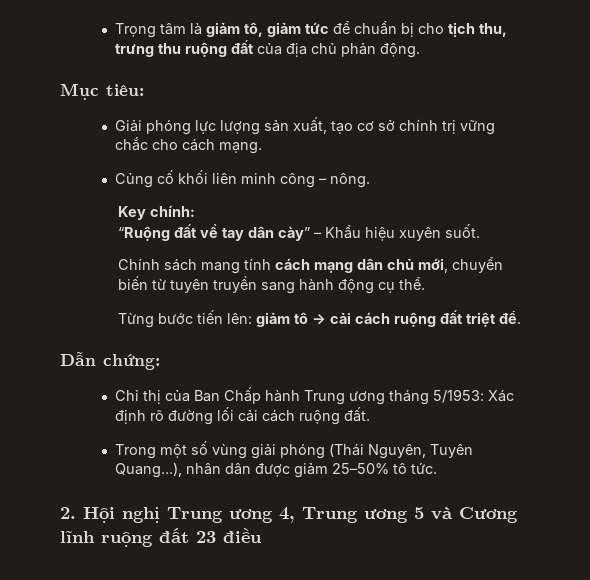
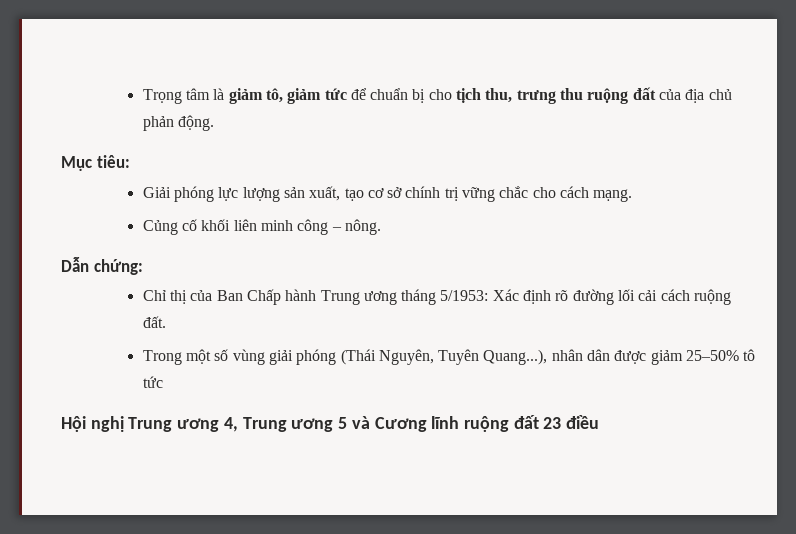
[118,205,196,220] [118,224,481,241] [118,257,504,274] [118,276,426,294] [118,310,522,328] // Key chính: // “Ruộng đất về tay dân cày” – Khẩu hiệu xuyên suốt. // Chính sách mang tính cách mạng dân chủ mới, chuyển biến từ tuyên truyền sang hành động cụ thể. // Từng bước tiến lên: giảm tô → cải cách ruộng đất triệt để. -> (381, 227) none
[410,462,437,474] [60,507,76,519] tức. // 2. -> [142,376,163,388] tức //

